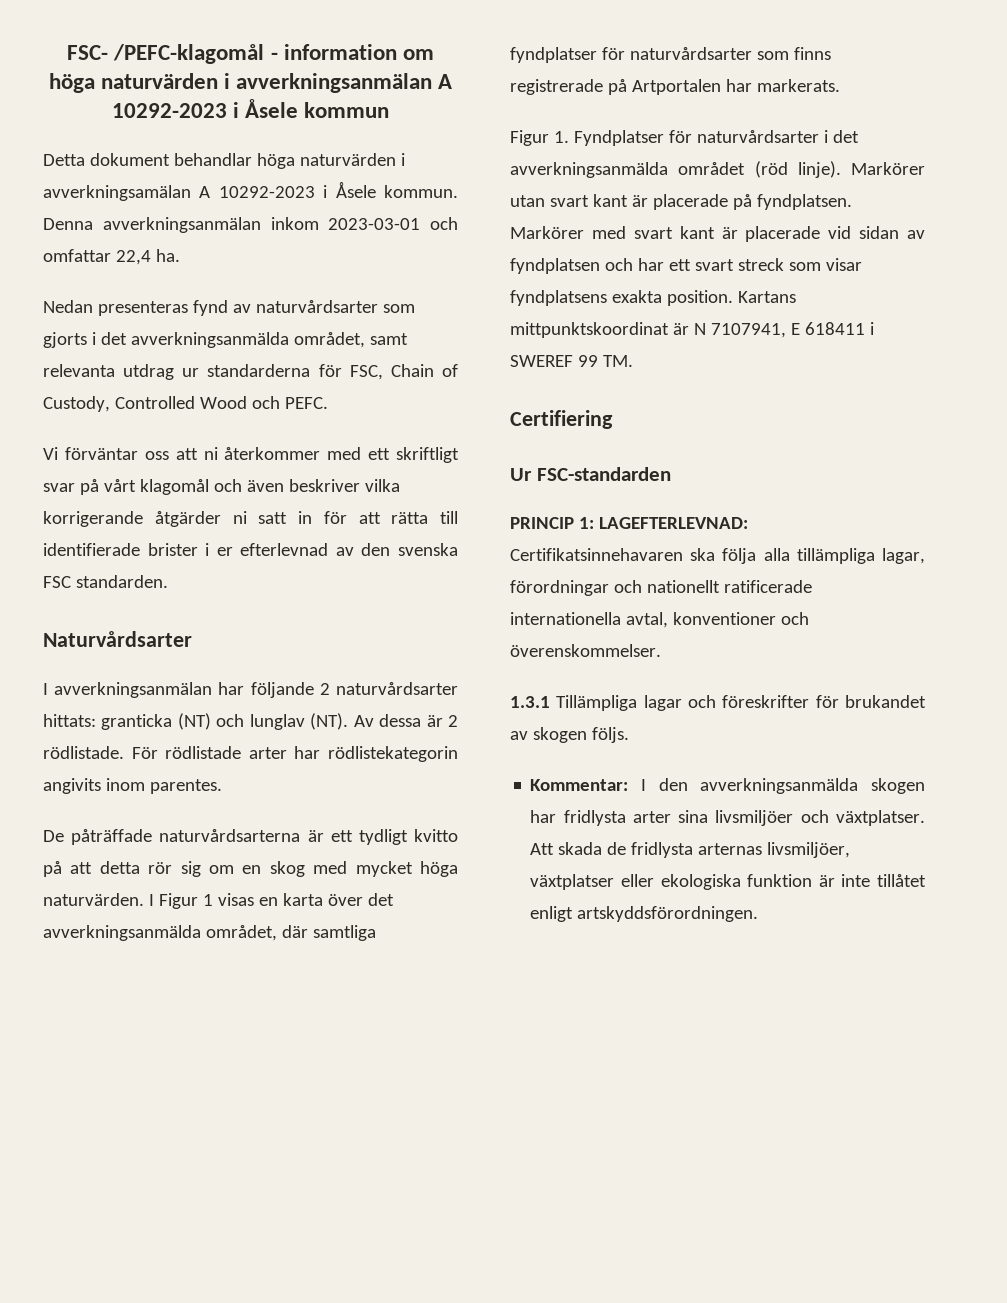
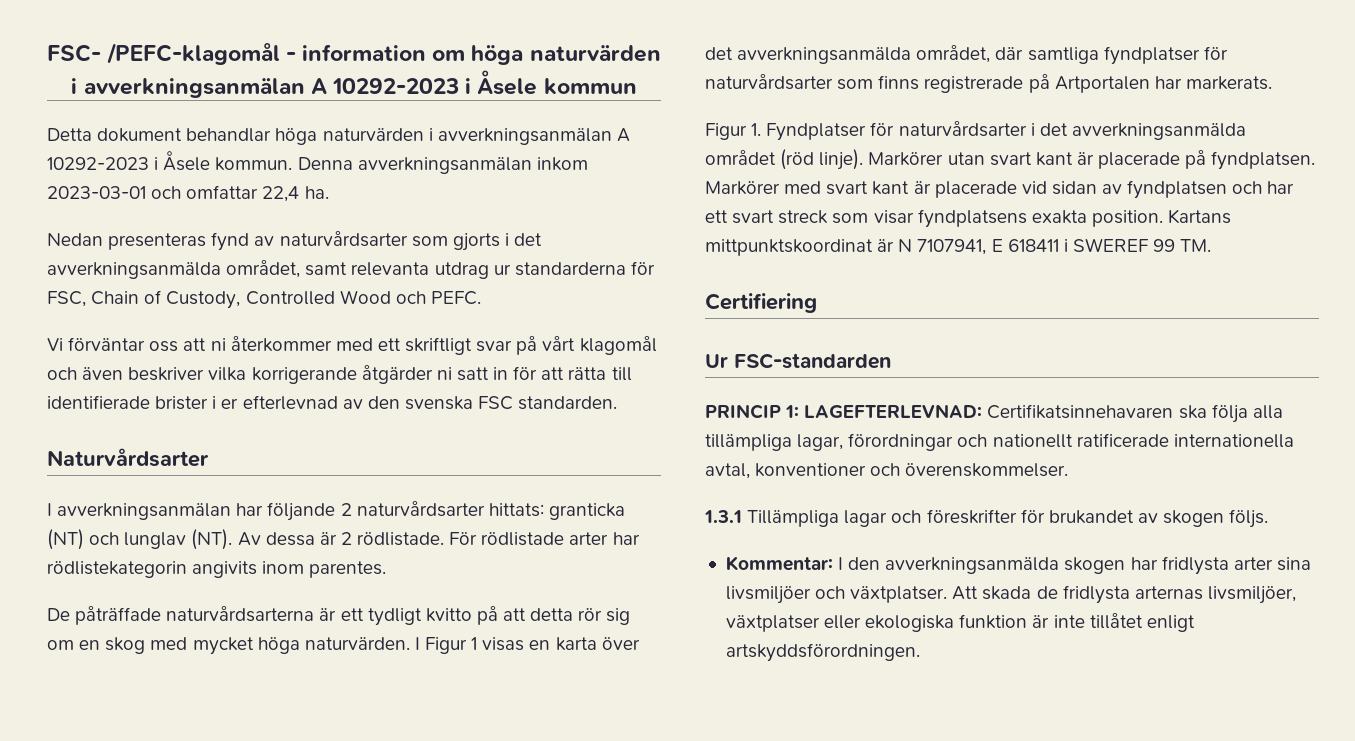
[43,185,191,201] avverkningsamälan -> [437,128,612,145] avverkningsanmälan

